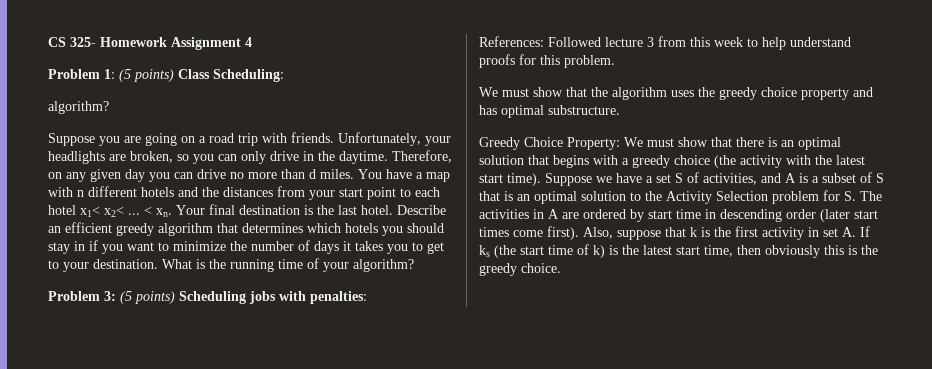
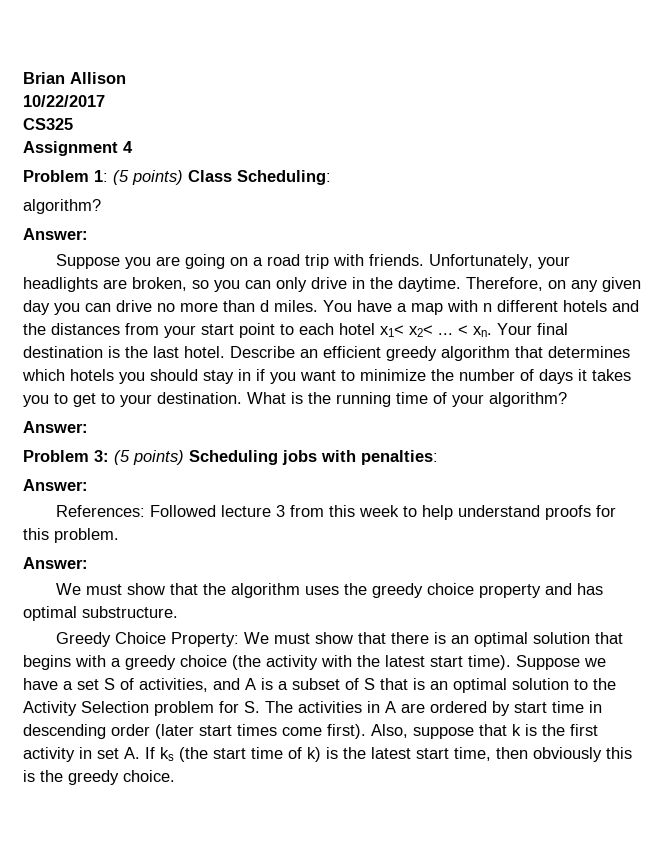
[48,37,167,47] CS 325- Homework -> [23,72,126,84] [23,95,105,107] [23,118,73,130] Brian Allison // 10/22/2017 // CS325 //
(109, 107) none -> [23,228,88,240] // Answer:
(414, 265) none -> [23,421,88,433] // Answer:
(367, 297) none -> [23,479,88,491] // Answer:
(615, 61) none -> [23,557,88,569] // Answer:

